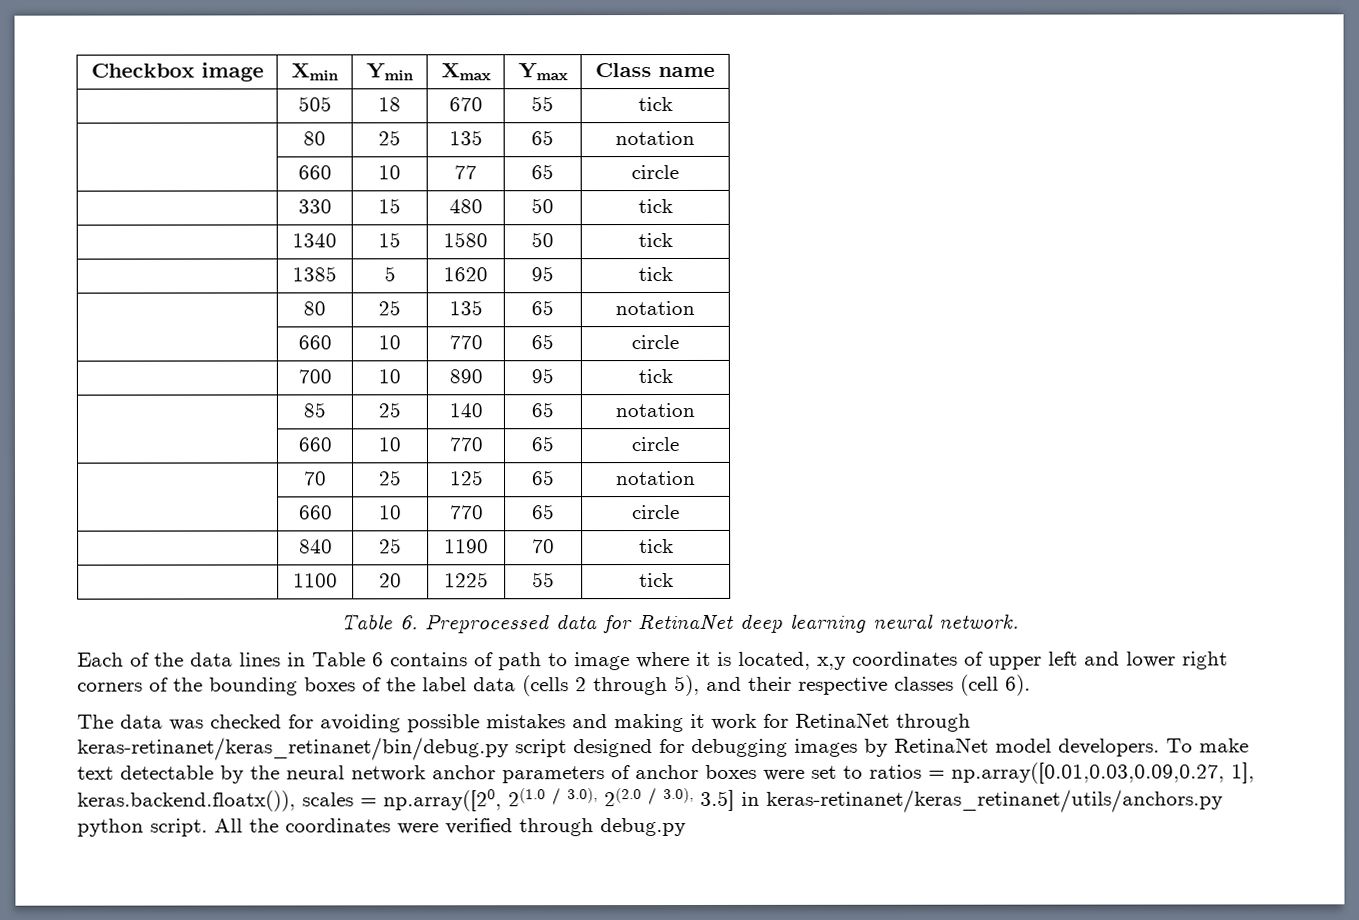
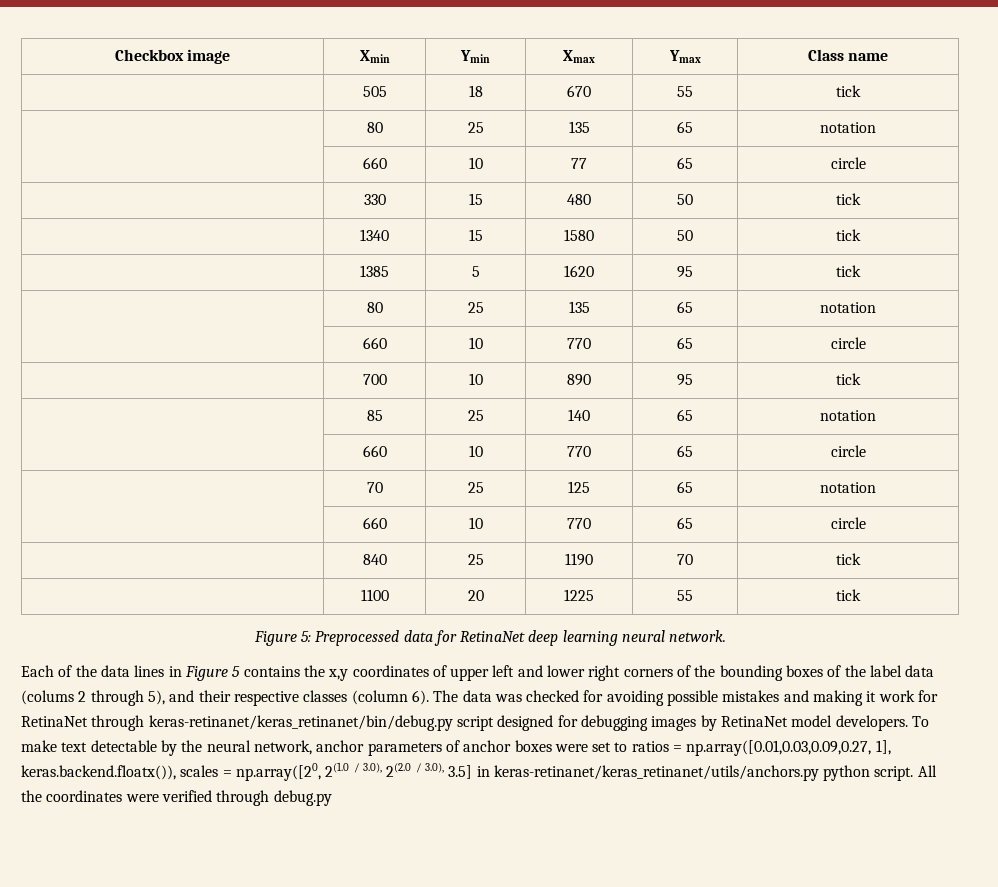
[341,613,418,630] Table 6. -> [253,631,311,646] Figure 5:
[312,651,811,671] Table 6 contains of path to image where it is located, -> [184,665,325,681] Figure 5 contains the
[522,675,569,697] (cells -> [21,690,74,705] (colums
[960,674,999,696] (cell -> [351,690,408,705] (column
(1031, 685) // -> (429, 697) none
[351,765,426,782] network -> [253,740,312,755] network,

